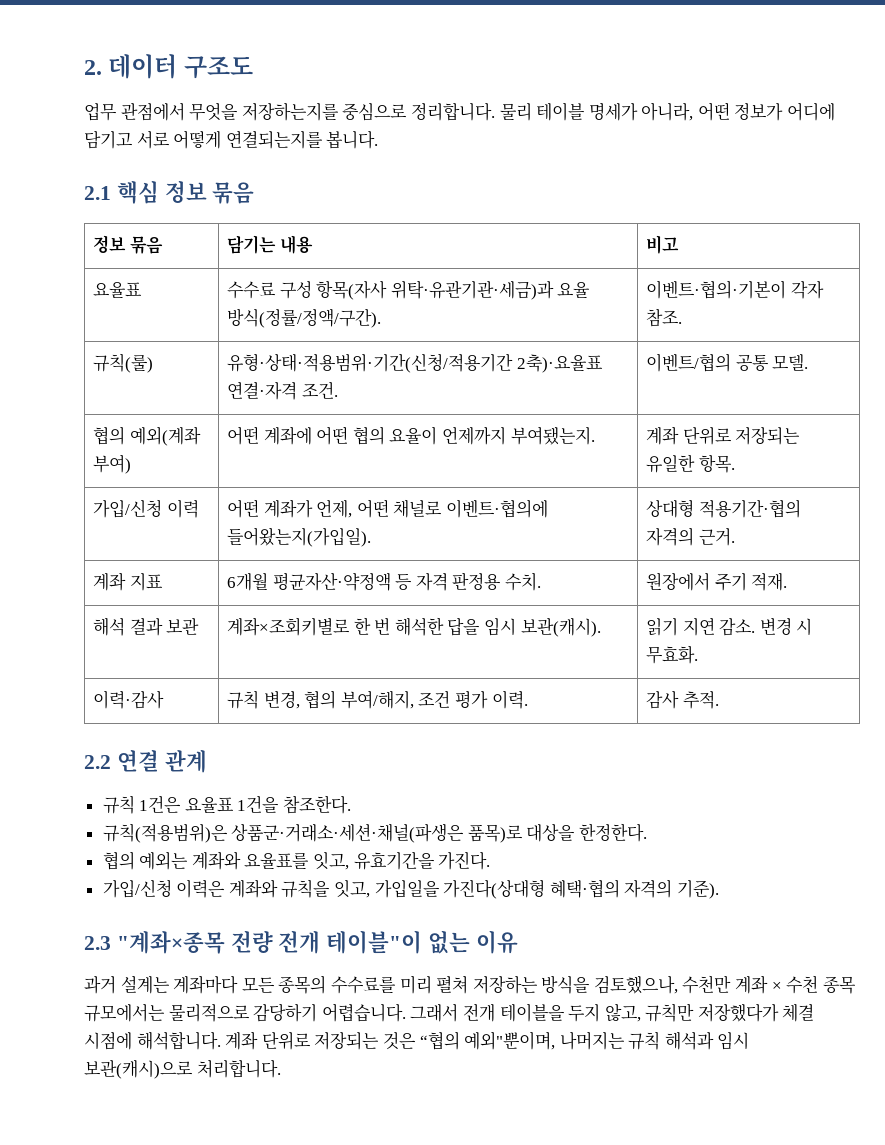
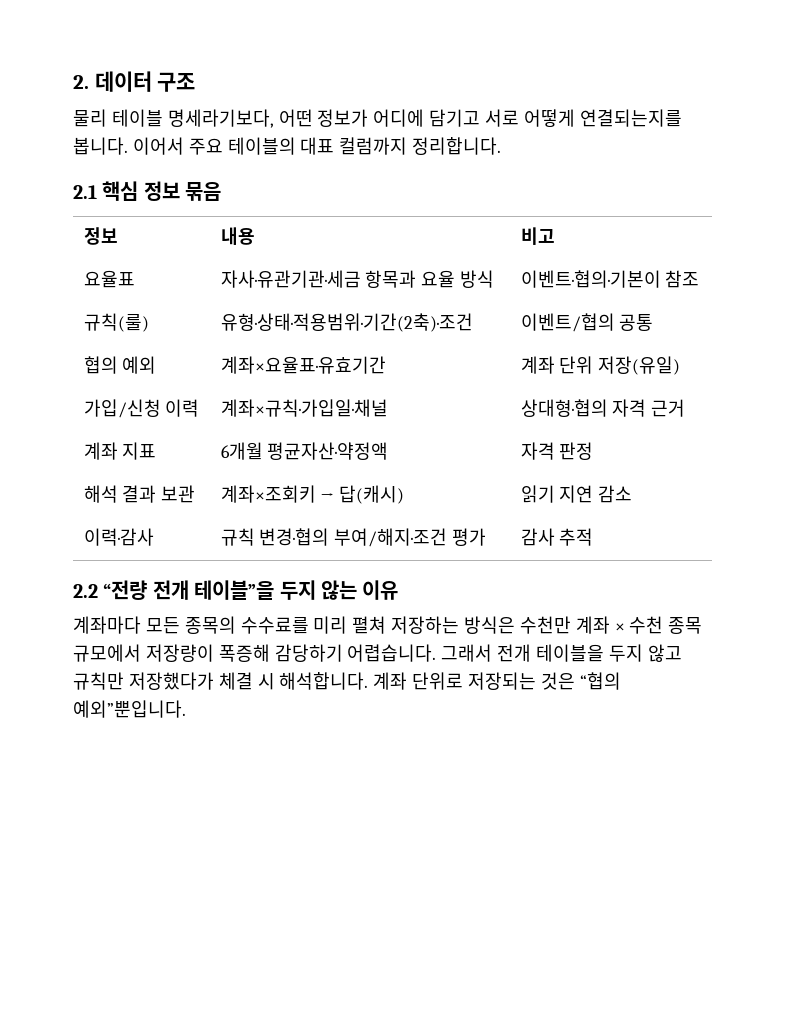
[183,56,253,79] [84,102,694,121] 구조도 // 업무 관점에서 무엇을 저장하는지를 중심으로 정리합니다. 물리 테이블 명세가 아니라, -> [157,72,196,92] [73,109,274,128] 구조 // 물리 테이블 명세라기보다,
(379, 140) none -> [132,137,502,155] 이어서 주요 테이블의 대표 컬럼까지 정리합니다.
[129,236,163,254] [226,235,276,254] 묶음 | 담기는 -> (118, 236) |
[226,280,591,300] [226,308,381,328] 수수료 구성 항목(자사 위탁·유관기관·세금)과 요율 방식(정률/정액/구간). -> [220,270,495,288] 자사·유관기관·세금 항목과 요율 방식
[790,281,824,299] [645,308,682,327] 각자 참조. -> [665,270,700,288] 참조
[226,353,603,373] [226,381,338,400] 유형·상태·적용범위·기간(신청/적용기간 2축)·요율표 연결·자격 조건. -> [220,313,473,332] 유형·상태·적용범위·기간(2축)·조건
[772,354,809,371] [92,426,201,446] [92,454,131,474] [226,426,595,445] [645,426,801,445] [645,454,735,473] [92,499,199,518] [226,499,548,518] [226,527,371,547] [645,499,801,518] [645,527,735,546] [92,572,163,591] [226,572,541,591] [645,572,788,591] [92,617,200,636] [226,617,601,637] [645,617,813,636] [645,645,698,664] [92,690,164,709] [226,690,451,709] 모델. // 협의 예외(계좌 부여) | 어떤 계좌에 어떤 협의 요율이 언제까지 부여됐는지. | 계좌 단위로 저장되는 유일한 항목. // 가입/신청 이력 | 어떤 계좌가 언제, 어떤 채널로 이벤트·협의에 들어왔는지(가입일). | 상대형 적용기간·협의 자격의 근거. // 계좌 지표 | 6개월 평균자산·약정액 등 자격 판정용 수치. | 원장에서 주기 적재. // 해석 결과 보관 | 계좌×조회키별로 한 번 해석한 답을 임시 보관(캐시). | 읽기 지연 감소. 변경 시 무효화. // 이력·감사 | 규칙 변경, 협의 부여/해지, 조건 -> [83,356,157,374] [220,356,386,374] [520,356,681,375] [83,399,200,418] [220,399,388,417] [520,399,686,417] [83,442,157,460] [220,442,389,460] [520,442,594,460] [83,485,196,503] [220,485,405,504] [520,485,633,503] [83,528,154,546] [220,528,448,547] // 협의 예외 | 계좌×요율표·유효기간 | 계좌 단위 저장(유일) // 가입/신청 이력 | 계좌×규칙·가입일·채널 | 상대형·협의 자격 근거 // 계좌 지표 | 6개월 평균자산·약정액 | 자격 판정 // 해석 결과 보관 | 계좌×조회키 → 답(캐시) | 읽기 지연 감소 // 이력·감사 | 규칙 변경·협의 부여/해지·조건
[491,690,528,709] 이력. -> (487, 537) none
[682,691,719,709] 추적. -> [559,528,594,546] 추적
[116,750,207,773] [102,795,352,814] [102,823,648,843] [102,851,491,870] [102,879,720,899] [84,930,471,954] 연결 관계 // 규칙 1건은 요율표 1건을 참조한다. // 규칙(적용범위)은 상품군·거래소·세션·채널(파생은 품목)로 대상을 한정한다. // 협의 예외는 계좌와 요율표를 잇고, 유효기간을 가진다. // 가입/신청 이력은 계좌와 규칙을 잇고, 가입일을 가진다(상대형 혜택·협의 자격의 기준). // 2.3 "계좌×종목 전량 전개 테이블"이 없는 -> [103,580,357,600] “전량 전개 테이블”을 두지 않는
[84,975,170,994] 과거 설계는 -> (399, 590) none
[541,975,678,994] 방식을 검토했으나, -> [464,616,516,634] 방식은
[84,1003,250,1022] 규모에서는 물리적으로 -> [73,644,270,662] 규모에서 저장량이 폭증해
[604,1003,641,1022] 않고, -> [647,644,682,662] 않고
[84,1032,132,1050] 시점에 -> [257,673,275,690] 시
[464,1031,750,1050] [84,1059,281,1079] 예외"뿐이며, 나머지는 규칙 해석과 임시 보관(캐시)으로 처리합니다. -> [73,700,186,718] 예외”뿐입니다.

